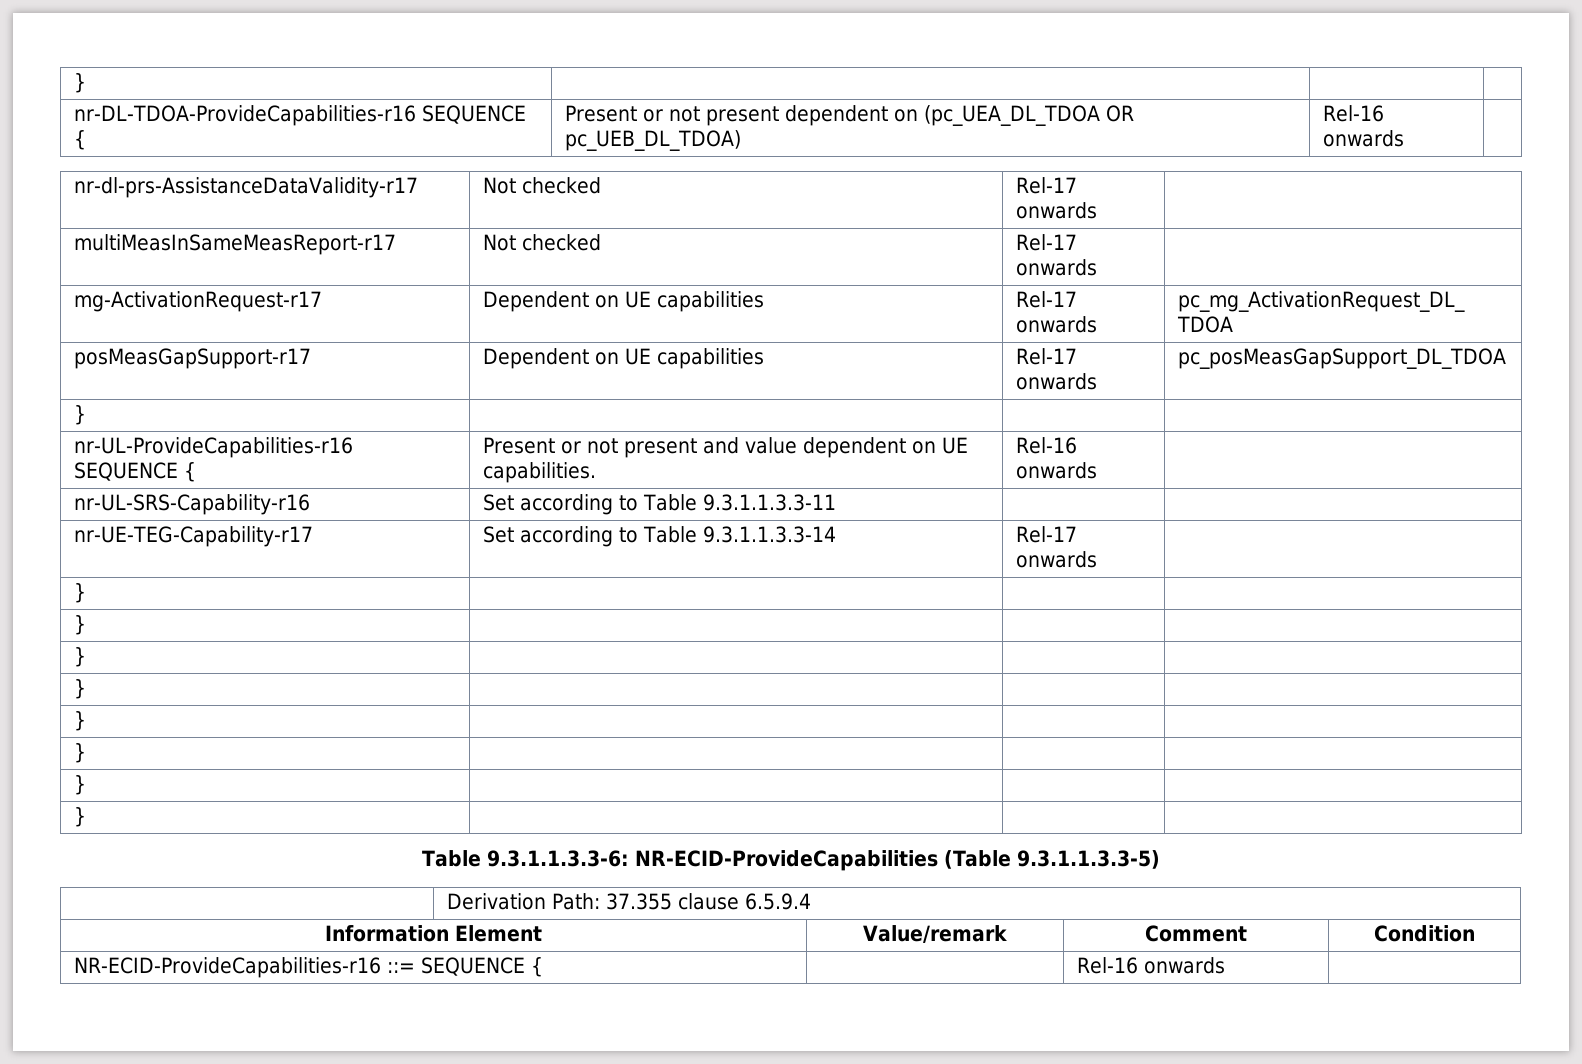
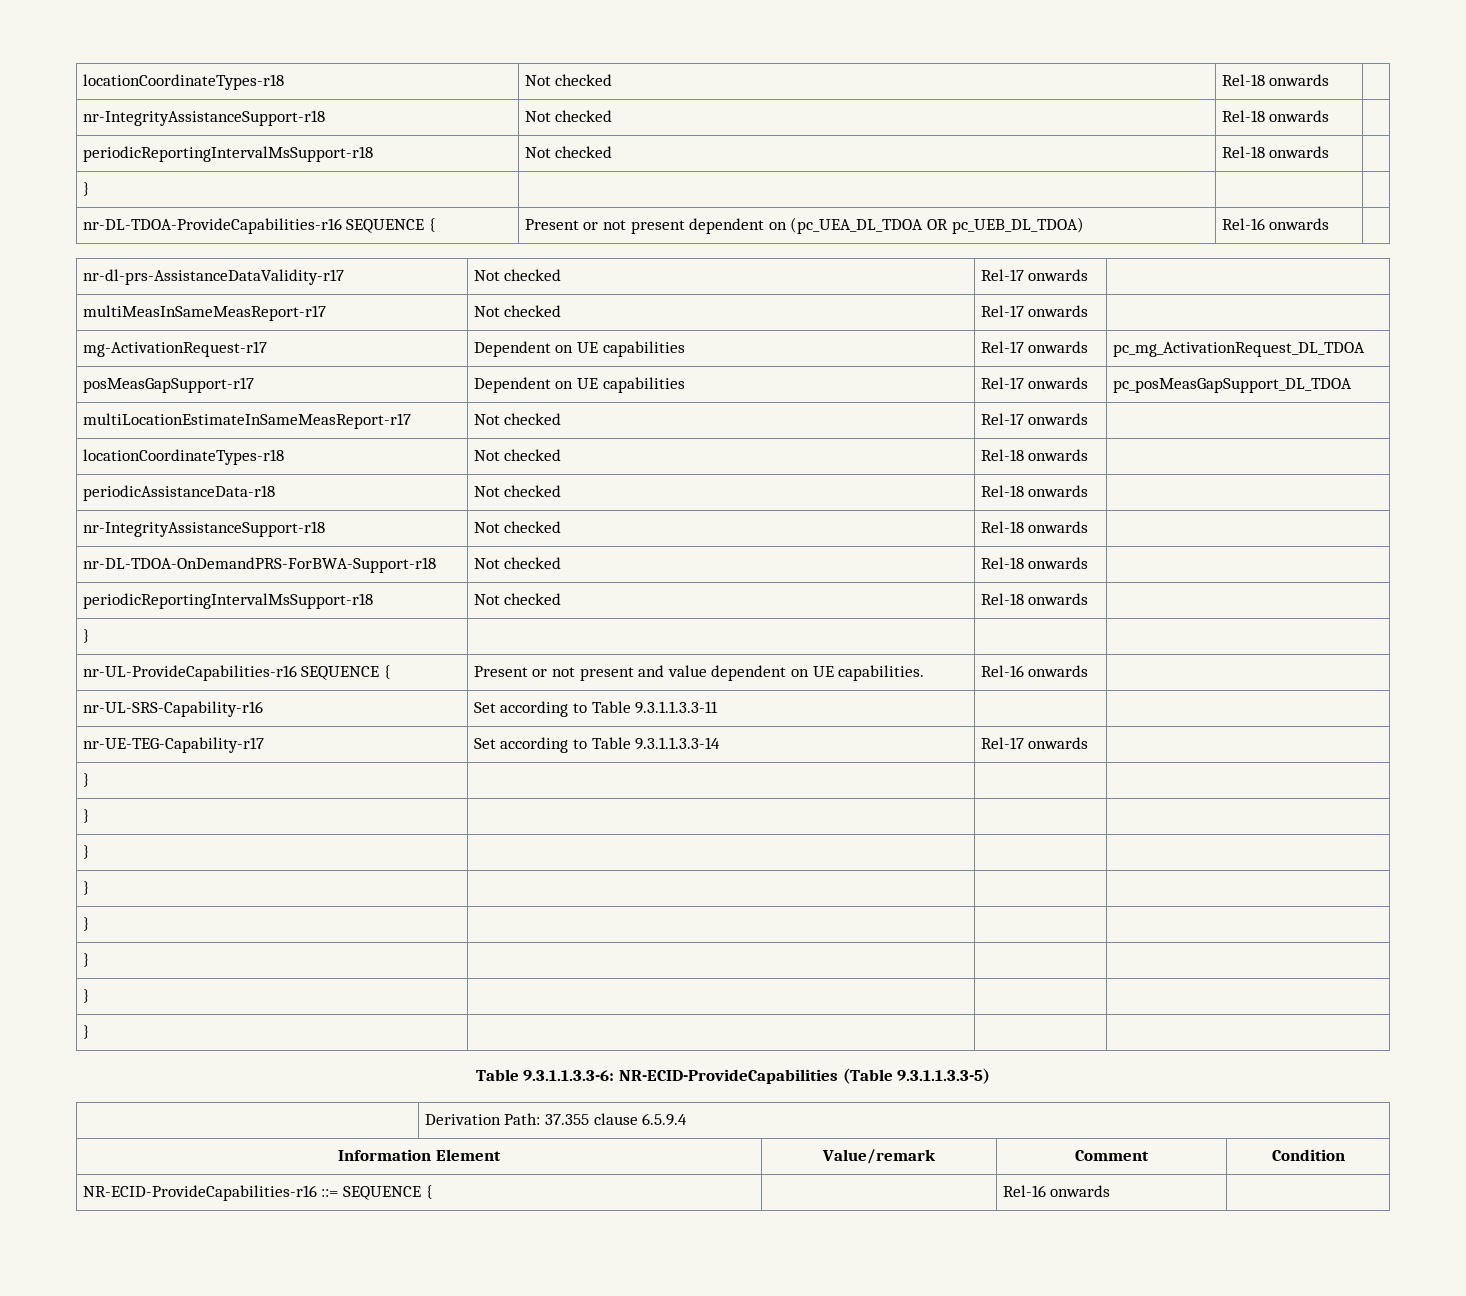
(73, 83) none -> [82,74,284,90] [524,74,613,86] [1221,74,1330,86] [82,110,325,126] [524,110,613,122] [1221,110,1330,122] [82,146,373,162] [524,146,613,158] [1221,146,1330,158] locationCoordinateTypes-r18 | Not checked | Rel-18 onwards | // nr-IntegrityAssistanceSupport-r18 | Not checked | Rel-18 onwards | // periodicReportingIntervalMsSupport-r18 | Not checked | Rel-18 onwards | //
(1506, 358) none -> [82,413,411,429] [473,413,562,425] [980,413,1089,425] [82,449,284,465] [473,449,562,461] [980,449,1089,461] [82,485,275,501] [473,485,562,497] [980,485,1089,497] [82,521,325,537] [473,521,562,533] [980,521,1089,533] [82,557,436,573] [473,557,562,569] [980,557,1089,569] [82,593,373,609] [473,593,562,605] [980,593,1089,605] // multiLocationEstimateInSameMeasReport-r17 | Not checked | Rel-17 onwards | // locationCoordinateTypes-r18 | Not checked | Rel-18 onwards | // periodicAssistanceData-r18 | Not checked | Rel-18 onwards | // nr-IntegrityAssistanceSupport-r18 | Not checked | Rel-18 onwards | // nr-DL-TDOA-OnDemandPRS-ForBWA-Support-r18 | Not checked | Rel-18 onwards | // periodicReportingIntervalMsSupport-r18 | Not checked | Rel-18 onwards |

